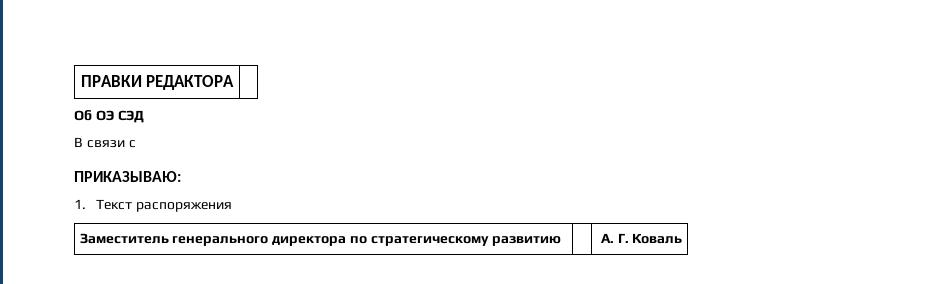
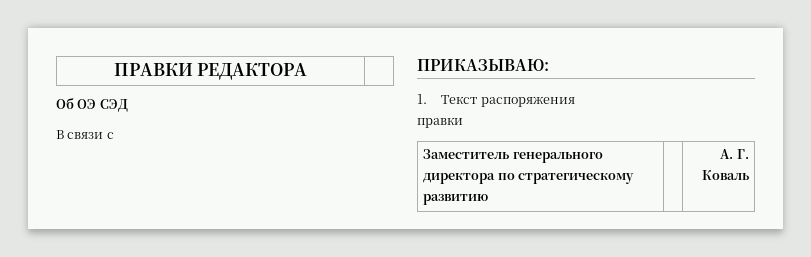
(233, 207) none -> [417,117,463,128] // правки

